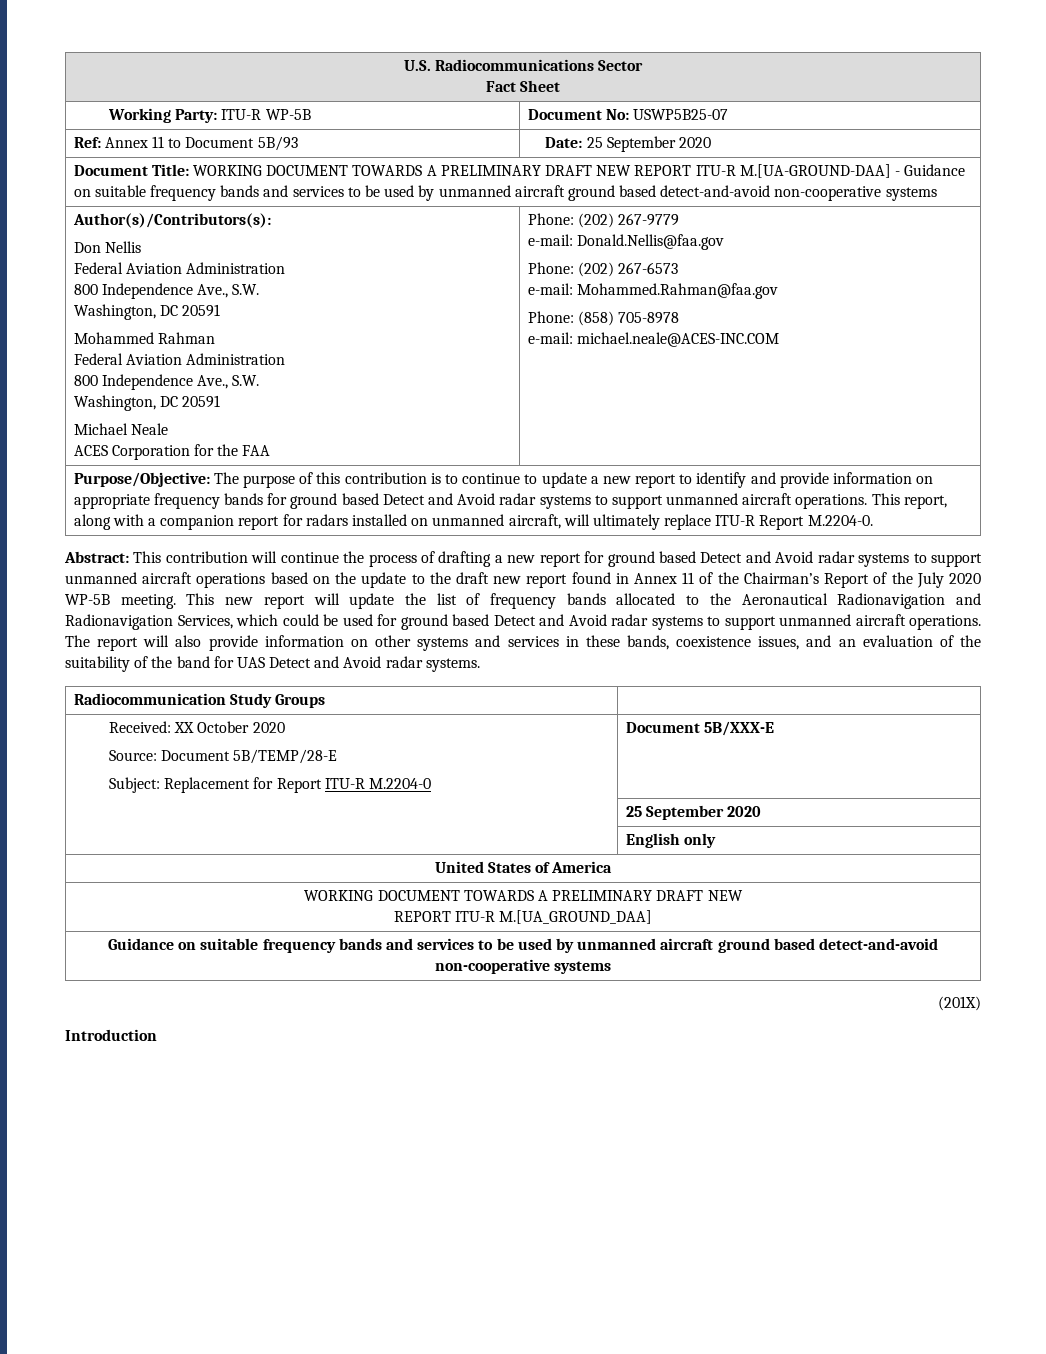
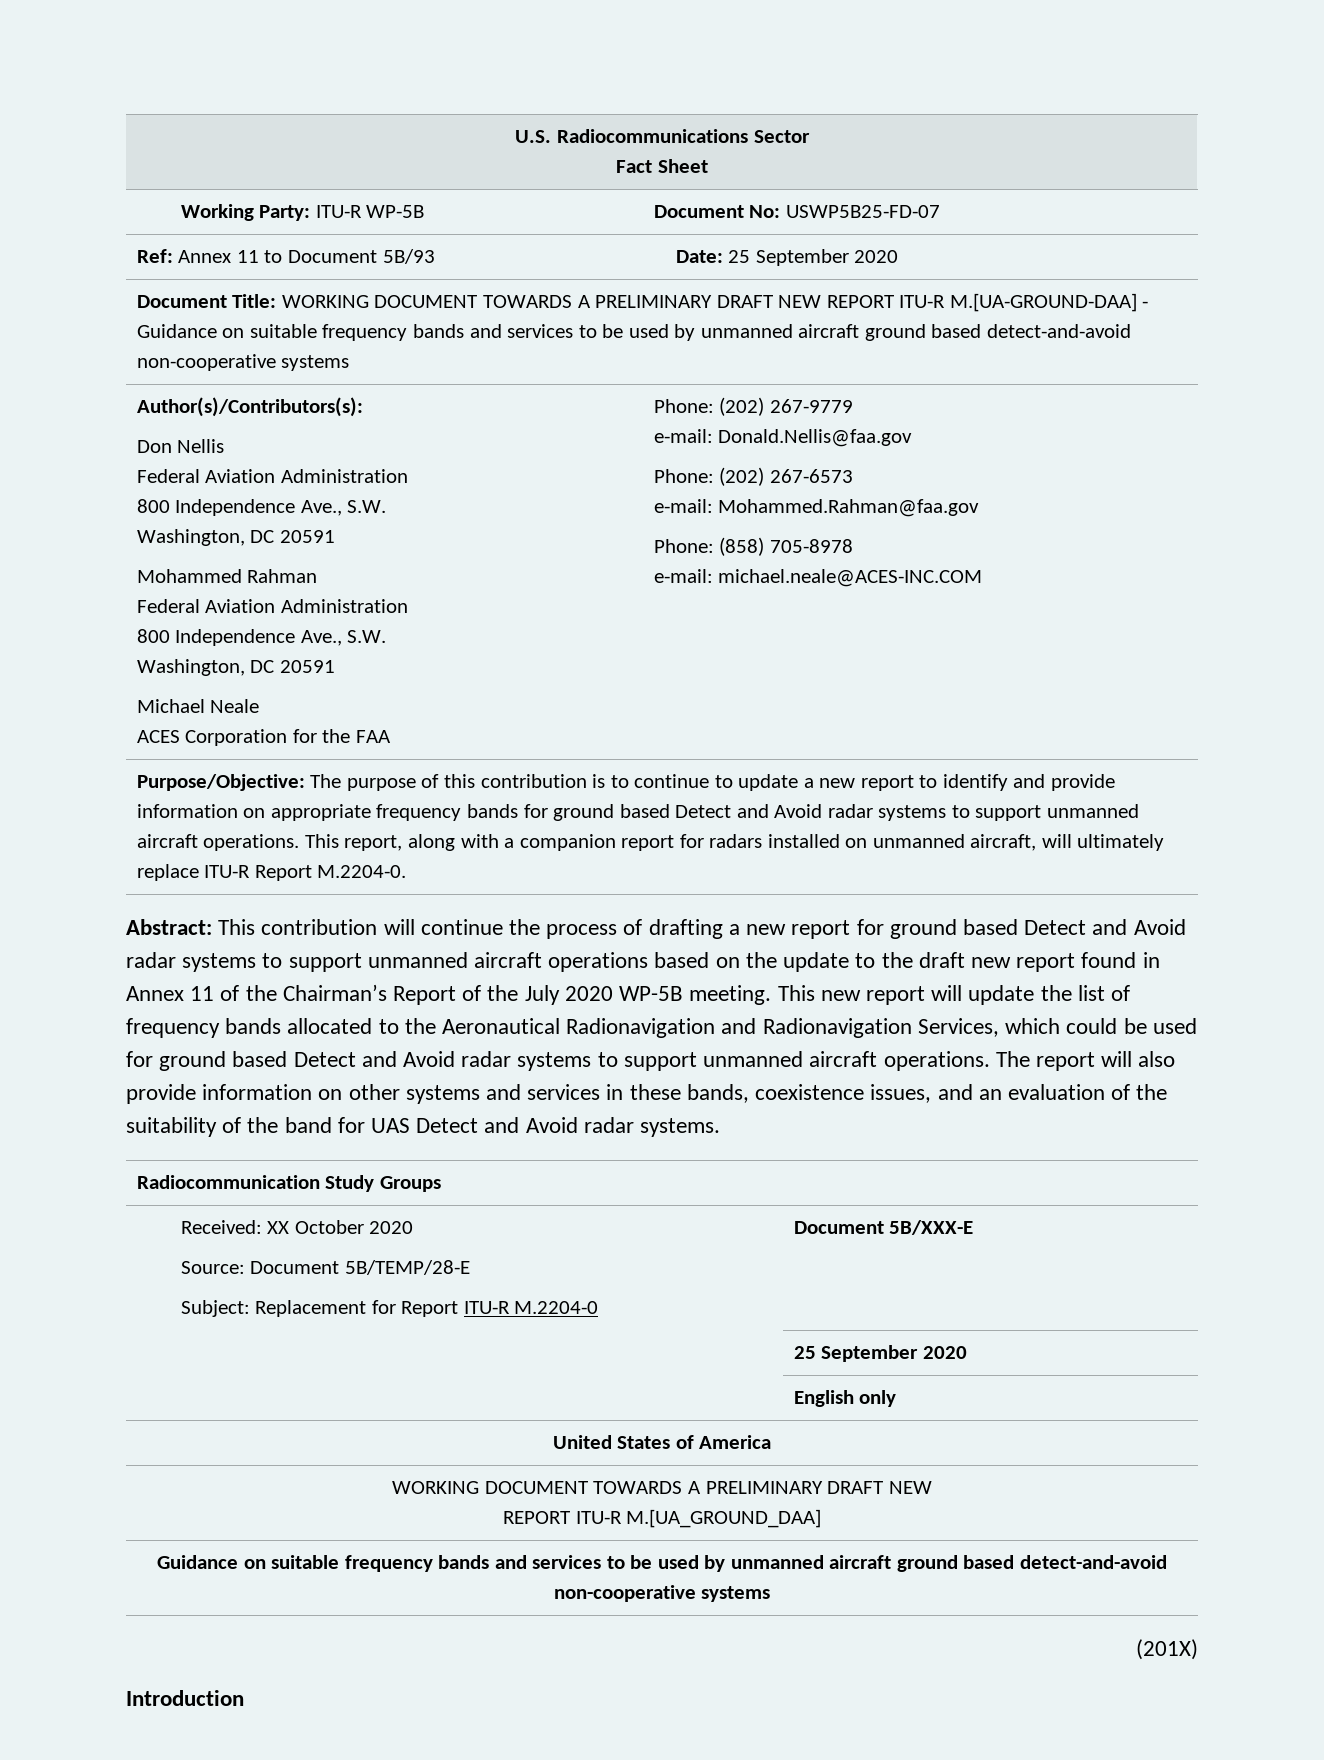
[633,109,729,120] USWP5B25-07 -> [785,205,940,218] USWP5B25-FD-07

